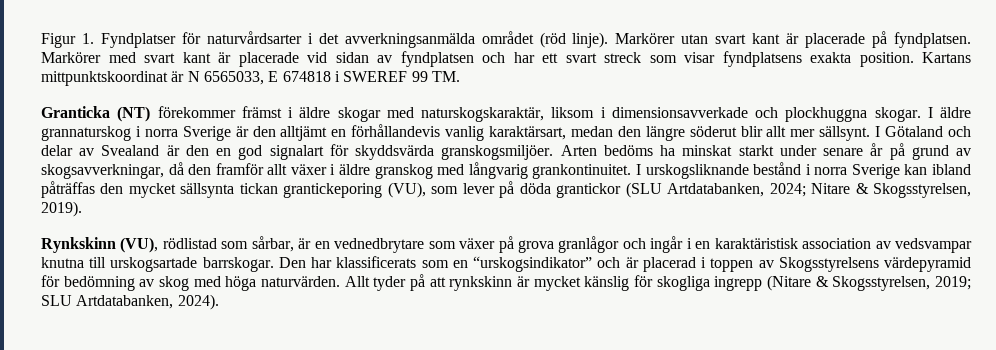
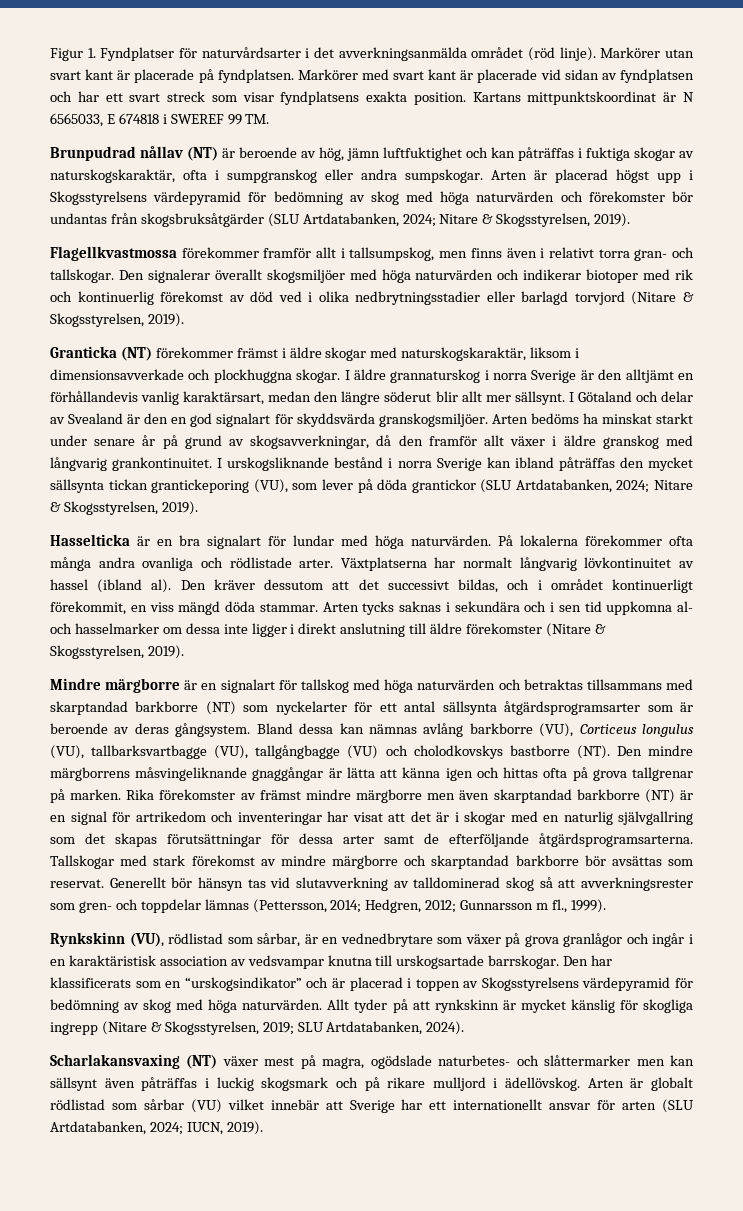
(460, 76) none -> [50,146,694,161] [50,169,693,183] [50,191,693,205] [50,213,631,227] [50,246,694,261] [50,269,693,283] [50,291,695,305] [50,313,184,327] // Brunpudrad nållav (NT) är beroende av hög, jämn luftfuktighet och kan påträffas i fuktiga skogar av naturskogskaraktär, ofta i sumpgranskog eller andra sumpskogar. Arten är placerad högst upp i Skogsstyrelsens värdepyramid för bedömning av skog med höga naturvärden och förekomster bör undantas från skogsbruksåtgärder (SLU Artdatabanken, 2024; Nitare & Skogsstyrelsen, 2019). // Flagellkvastmossa förekommer framför allt i tallsumpskog, men finns även i relativt torra gran- och tallskogar. Den signalerar överallt skogsmiljöer med höga naturvärden och indikerar biotoper med rik och kontinuerlig förekomst av död ved i olika nedbrytningsstadier eller barlagd torvjord (Nitare & Skogsstyrelsen, 2019).
(82, 209) none -> [50,534,693,549] [50,557,694,571] [50,579,693,593] [50,601,693,615] [50,623,606,637] [50,645,184,659] [50,678,693,693] [50,701,693,715] [50,723,694,737] [50,745,694,759] [50,767,694,781] [50,789,693,803] [50,811,693,825] [50,833,693,847] [50,855,693,869] [50,877,693,891] [50,899,606,913] // Hasselticka är en bra signalart för lundar med höga naturvärden. På lokalerna förekommer ofta många andra ovanliga och rödlistade arter. Växtplatserna har normalt långvarig lövkontinuitet av hassel (ibland al). Den kräver dessutom att det successivt bildas, och i området kontinuerligt förekommit, en viss mängd döda stammar. Arten tycks saknas i sekundära och i sen tid uppkomna al- och hasselmarker om dessa inte ligger i direkt anslutning till äldre förekomster (Nitare & Skogsstyrelsen, 2019). // Mindre märgborre är en signalart för tallskog med höga naturvärden och betraktas tillsammans med skarptandad barkborre (NT) som nyckelarter för ett antal sällsynta åtgärdsprogramsarter som är beroende av deras gångsystem. Bland dessa kan nämnas avlång barkborre (VU), Corticeus longulus (VU), tallbarksvartbagge (VU), tallgångbagge (VU) och cholodkovskys bastborre (NT). Den mindre märgborrens måsvingeliknande gnaggångar är lätta att känna igen och hittas ofta på grova tallgrenar på marken. Rika förekomster av främst mindre märgborre men även skarptandad barkborre (NT) är en signal för artrikedom och inventeringar har visat att det är i skogar med en naturlig självgallring som det skapas förutsättningar för dessa arter samt de efterföljande åtgärdsprogramsarterna. Tallskogar med stark förekomst av mindre märgborre och skarptandad barkborre bör avsättas som reservat. Generellt bör hänsyn tas vid slutavverkning av talldominerad skog så att avverkningsrester som gren- och toppdelar lämnas (Pettersson, 2014; Hedgren, 2012; Gunnarsson m fl., 1999).
(219, 302) none -> [50,1054,694,1069] [50,1077,693,1091] [50,1099,695,1113] [50,1121,263,1135] // Scharlakansvaxing (NT) växer mest på magra, ogödslade naturbetes- och slåttermarker men kan sällsynt även påträffas i luckig skogsmark och på rikare mulljord i ädellövskog. Arten är globalt rödlistad som sårbar (VU) vilket innebär att Sverige har ett internationellt ansvar för arten (SLU Artdatabanken, 2024; IUCN, 2019).

